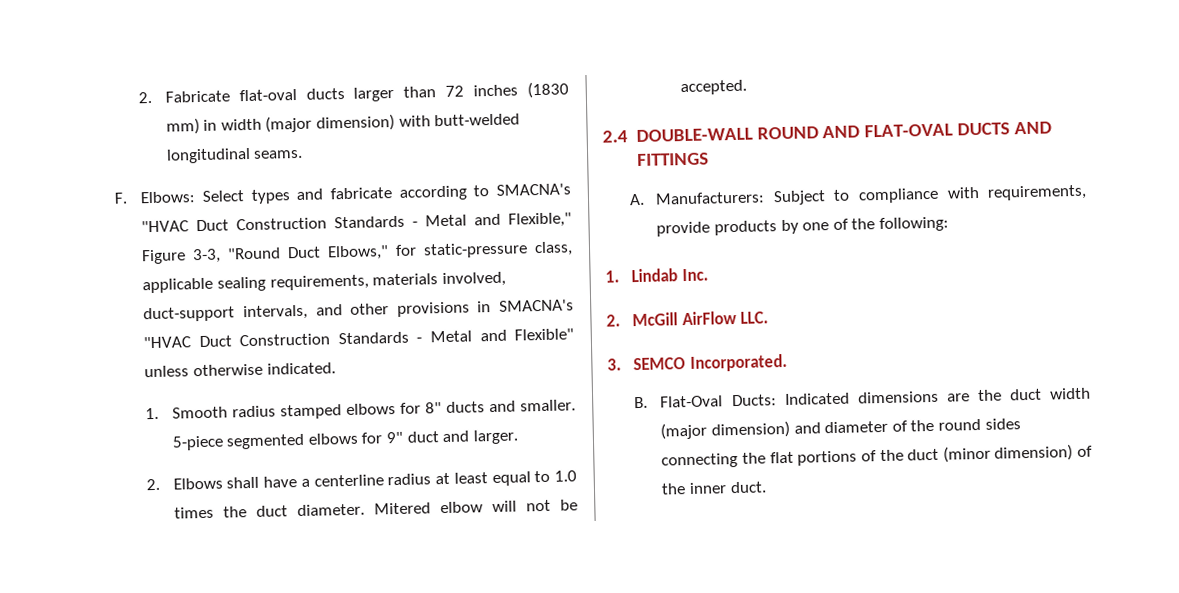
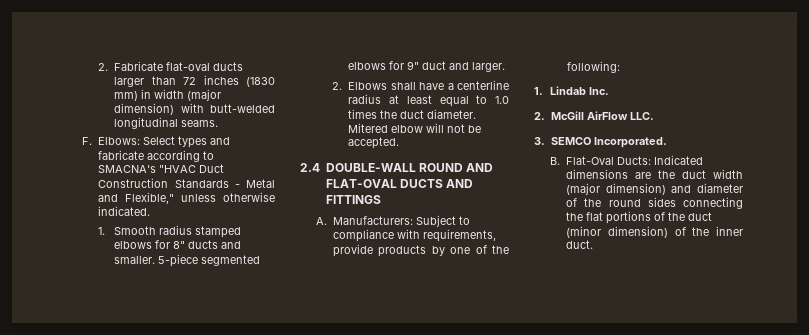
[141,241,573,265] [142,271,506,294] [143,299,574,323] [143,328,574,349] Figure 3-3, "Round Duct Elbows," for static-pressure class, applicable sealing requirements, materials involved, duct-support intervals, and other provisions in SMACNA's "HVAC Duct Construction Standards - Metal and Flexible" -> (175, 198) none

